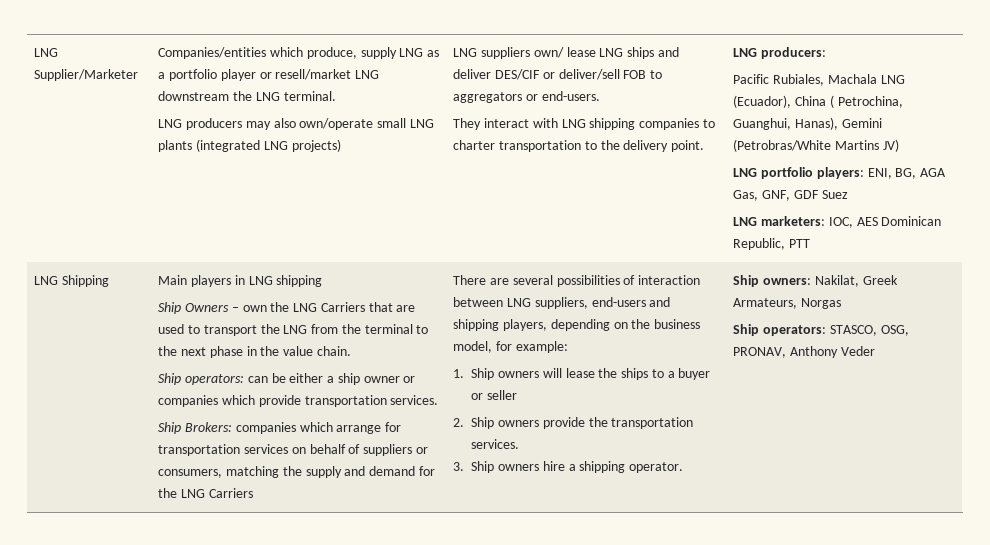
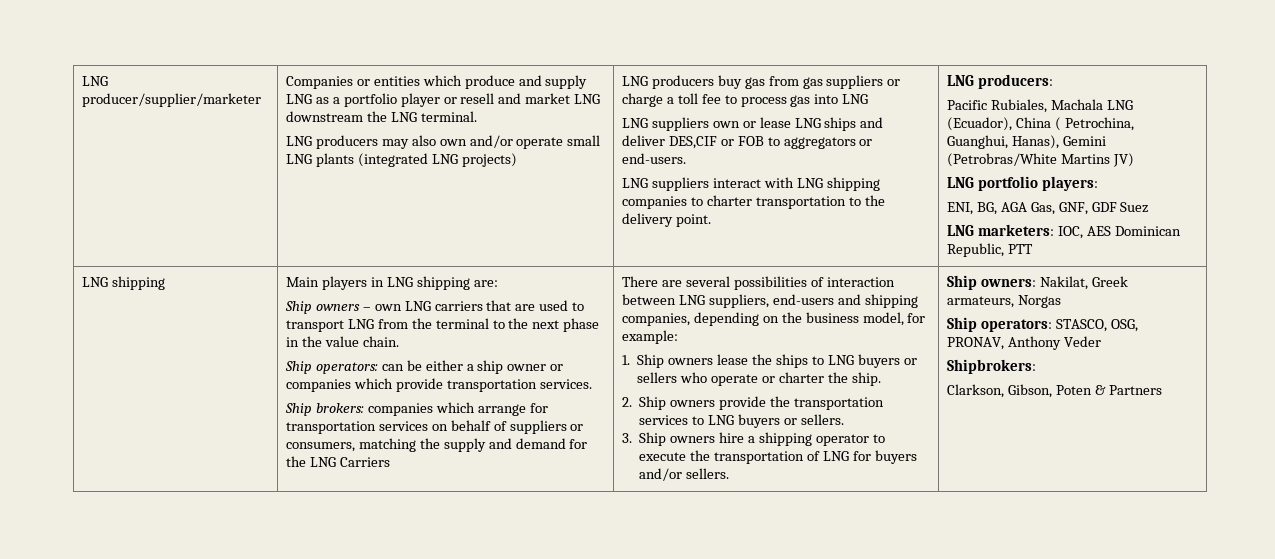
[34,48,59,57] [34,69,139,81] [158,47,357,59] LNG Supplier/Marketer | Companies/entities which produce, -> [82,76,109,86] [82,93,262,107] [286,75,542,89] LNG producer/supplier/marketer | Companies or entities which produce and
[275,69,352,80] resell/market -> [460,93,571,104] resell and market
[299,118,374,130] own/operate -> [439,135,564,149] own and/or operate
[480,47,564,59] suppliers own/ -> [651,75,901,89] [622,93,869,107] [622,117,756,131] producers buy gas from gas suppliers or charge a toll fee to process gas into LNG // LNG suppliers own or
[494,69,620,80] DES/CIF or deliver/sell -> [668,136,734,149] DES,CIF or
[453,118,482,130] They -> [622,177,709,191] LNG suppliers
(864, 173) none -> (1098, 183) //
[61,275,109,287] Shipping -> [111,276,165,290] shipping
[158,302,229,314] // Ship Owners -> [473,280,498,287] [285,301,360,314] are: // Ship owners
[270,302,365,312] the LNG Carriers -> [404,301,483,311] LNG carriers
[260,324,280,334] the -> (345, 326) none
[184,422,232,432] Brokers: -> [315,403,364,413] brokers:
[502,319,547,331] players, -> [622,313,691,326] companies,
[542,368,562,378] will -> (714, 361) none
[667,368,711,380] [471,390,517,400] a buyer or seller -> [827,354,917,368] [637,372,881,386] LNG buyers or sellers who operate or charter the ship.
[471,439,520,449] services. -> [639,414,844,428] services to LNG buyers or sellers.
[629,462,684,473] operator. -> [815,434,885,446] [639,450,917,464] [639,468,730,481] operator to execute the transportation of LNG for buyers and/or sellers.
[733,298,798,309] Armateurs, -> [947,296,1015,308] armateurs,
(875, 351) none -> [947,359,1037,374] [947,384,1162,398] // Shipbrokers: // Clarkson, Gibson, Poten & Partners

